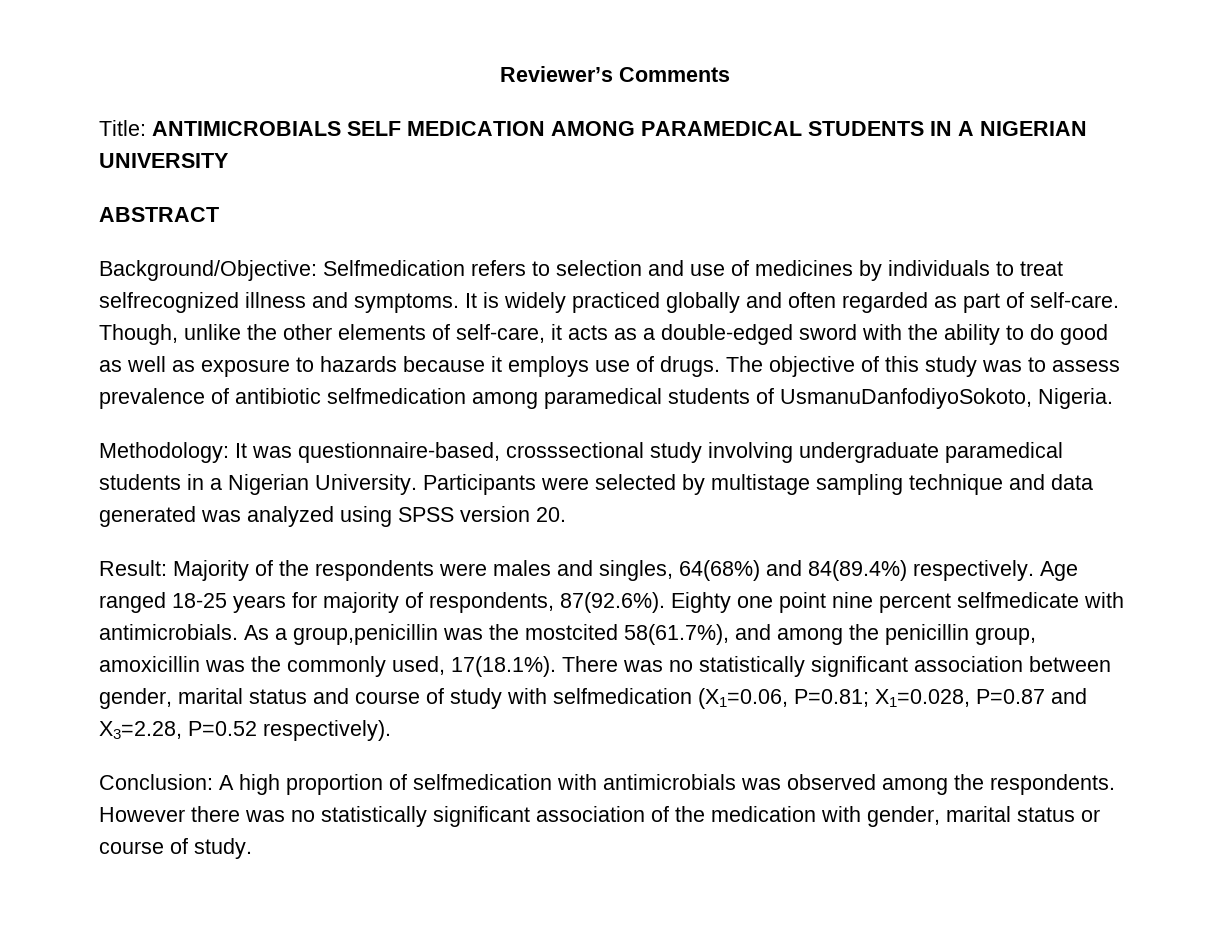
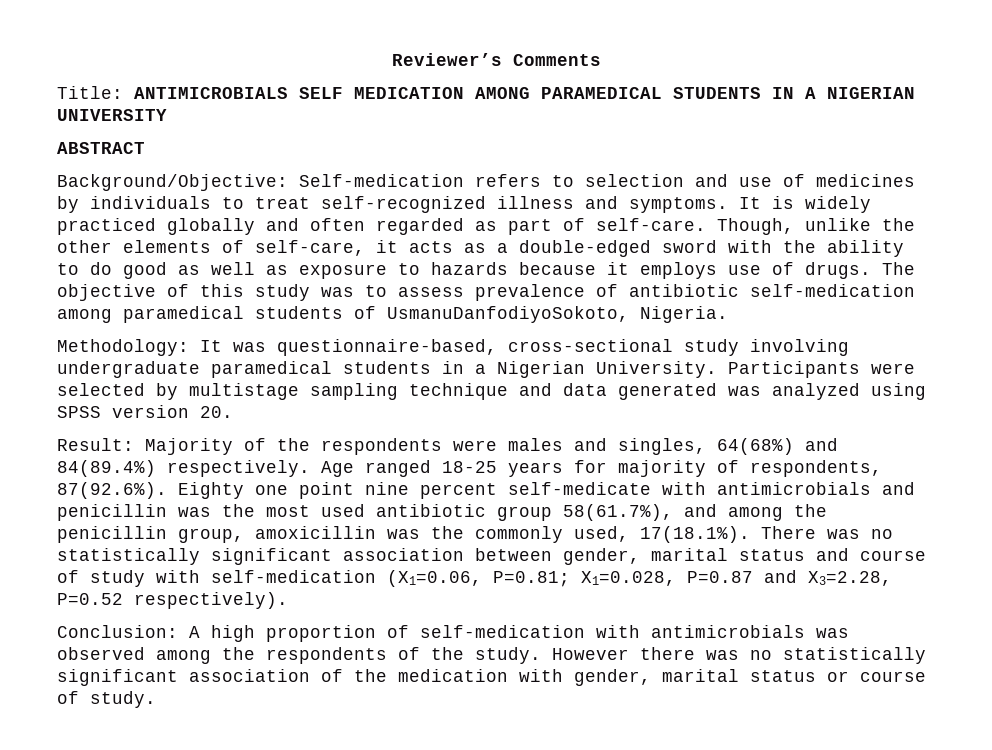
[323,260,465,276] Selfmedication -> [299,174,464,187] Self-medication
[99,292,239,313] selfrecognized -> [321,196,486,213] self-recognized
[327,388,466,404] selfmedication -> [750,284,915,297] self-medication
[506,442,644,458] crosssectional -> [508,339,673,352] cross-sectional
[957,592,1124,608] [99,624,618,645] selfmedicate with antimicrobials. As a group,penicillin was the mostcited -> [508,482,915,495] [57,504,552,521] self-medicate with antimicrobials and penicillin was the most used antibiotic group
[553,688,692,704] selfmedication -> [211,570,376,583] self-medication
[413,774,552,790] selfmedication -> [420,625,585,638] self-medication
[990,774,1115,795] respondents. -> [266,647,541,664] respondents of the study.

